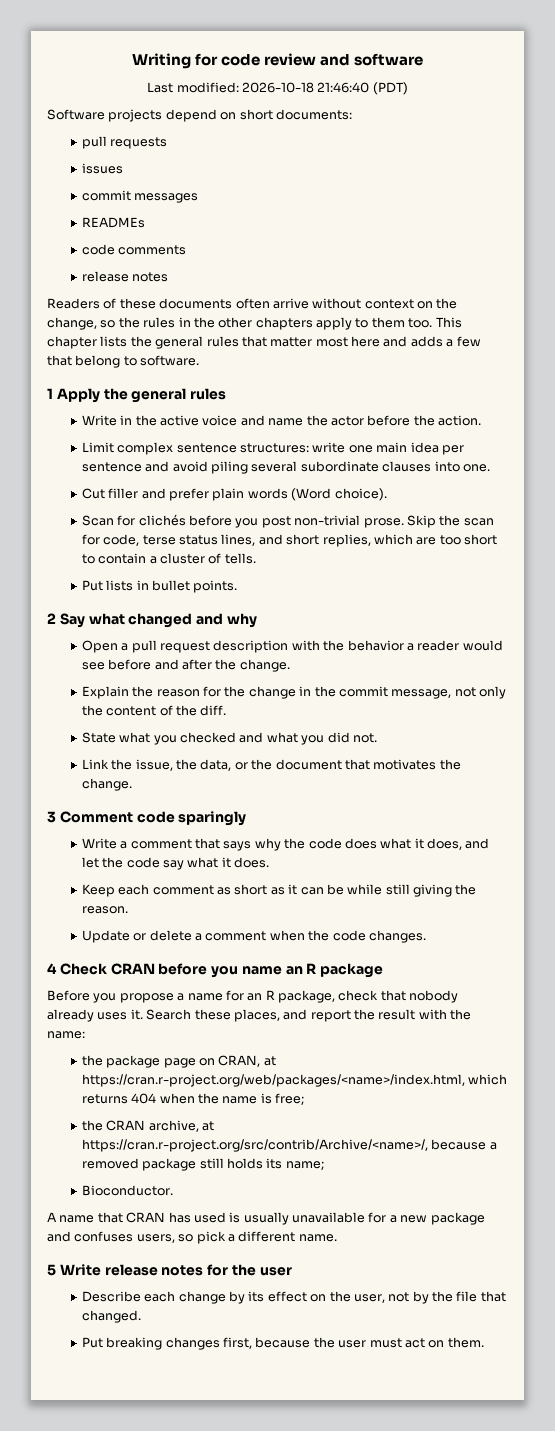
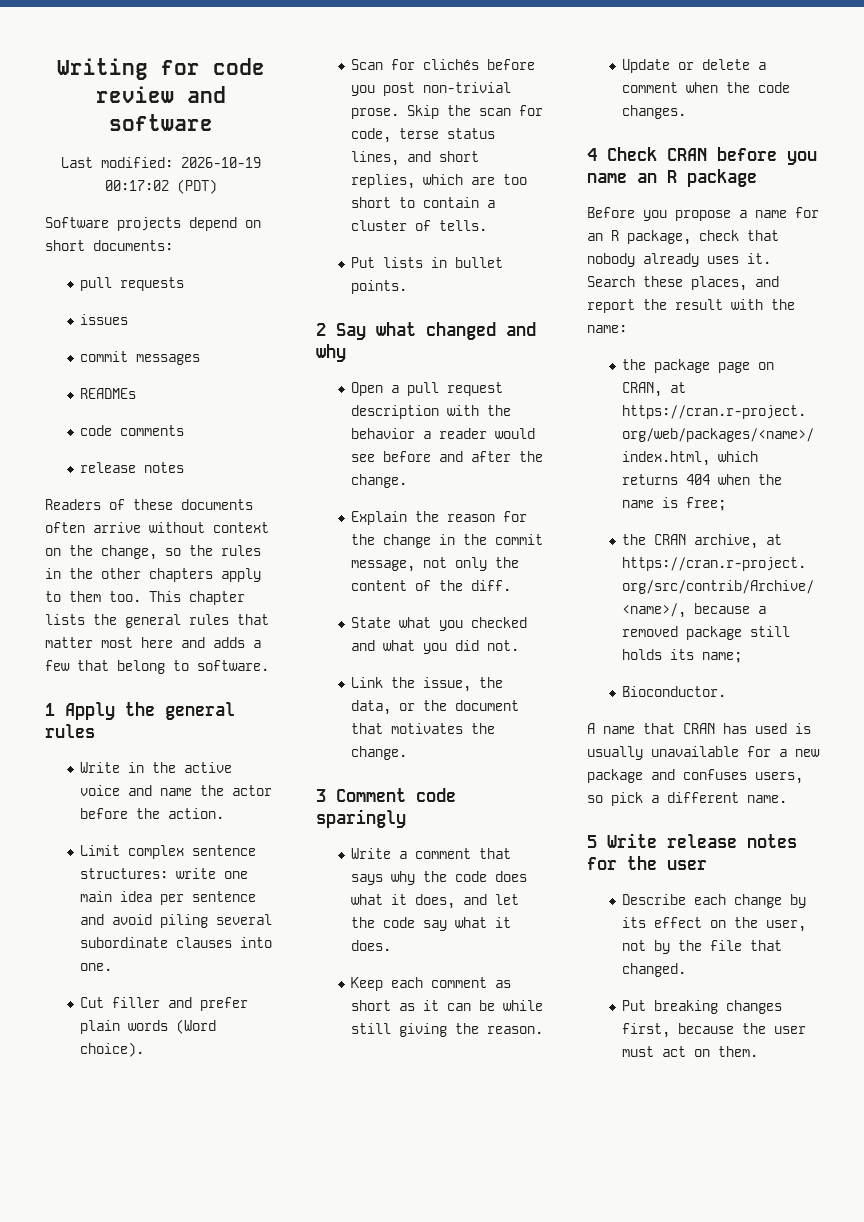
[242,82,370,93] 2026-10-18 21:46:40 -> [181,157,261,168] [105,180,169,191] 2026-10-19 00:17:02

